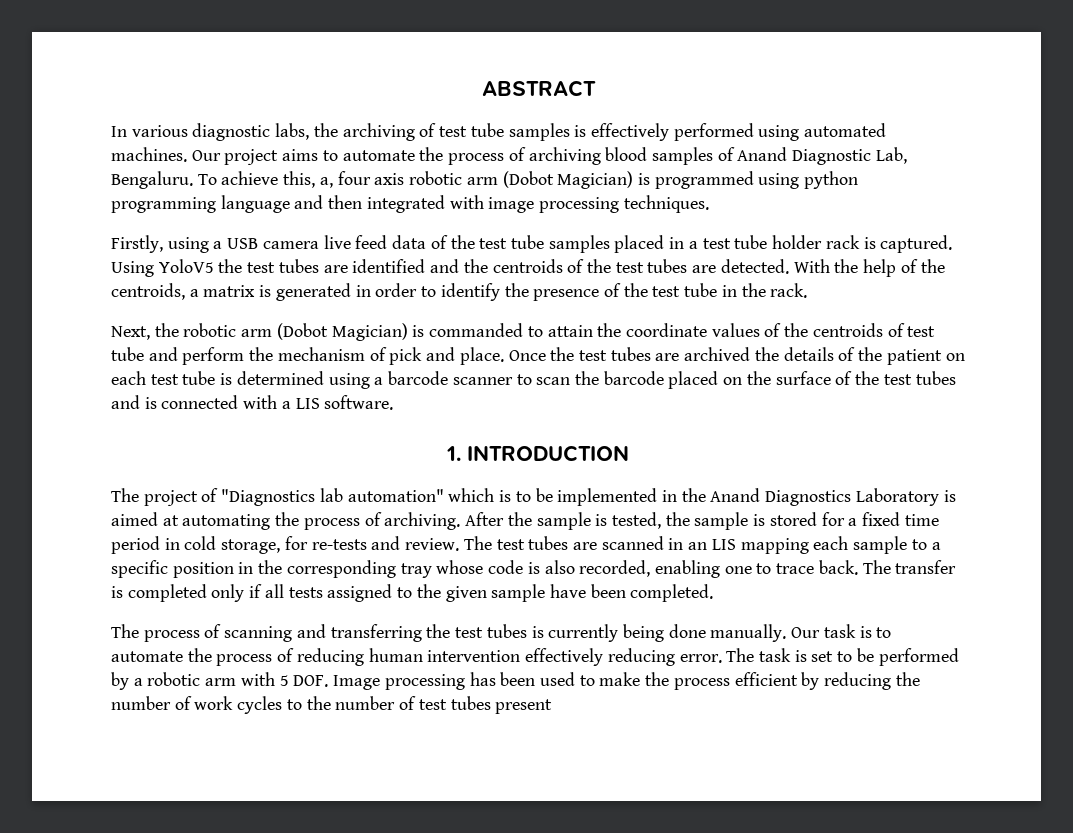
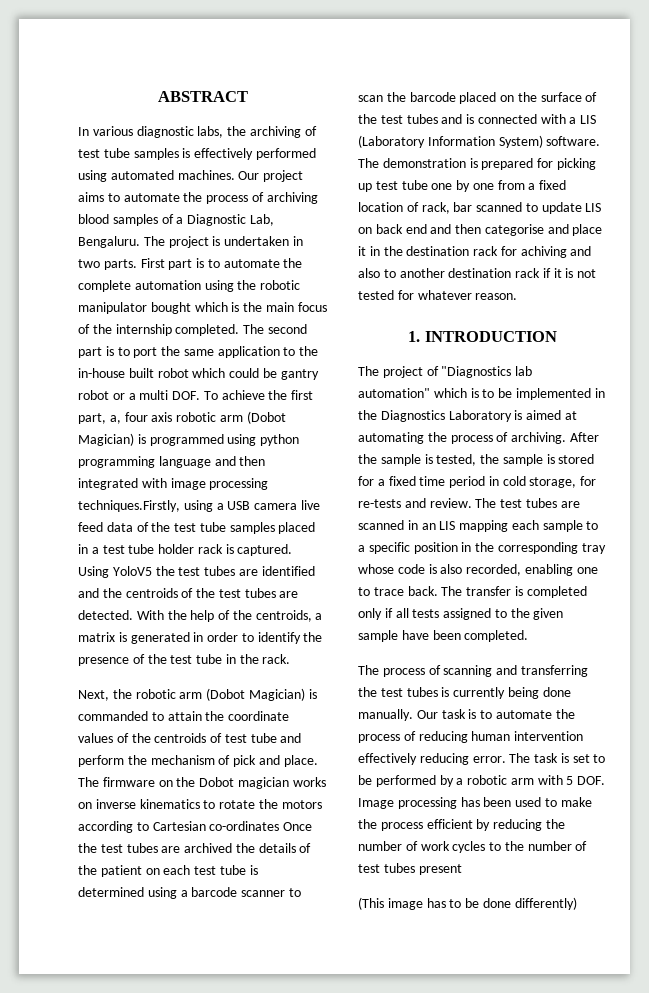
[737,147,788,161] Anand -> [176,217,184,224] a
[197,171,316,188] To achieve this, -> [143,236,303,248] [78,258,303,270] [78,280,301,292] [78,302,327,314] [78,324,307,336] [78,346,319,358] [78,368,319,380] [78,390,314,400] [78,413,106,424] The project is undertaken in two parts. First part is to automate the complete automation using the robotic manipulator bought which is the main focus of the internship completed. The second part is to port the same application to the in-house built robot which could be gantry robot or a multi DOF. To achieve the first part,
[623,195,709,213] [111,235,163,253] techniques. // Firstly, -> [78,500,180,512] techniques.Firstly,
(504, 356) none -> [78,777,326,789] [78,799,322,809] [78,821,280,833] The firmware on the Dobot magician works on inverse kinematics to rotate the motors according to Cartesian co-ordinates
[324,395,394,410] software. -> [358,135,601,148] [358,158,596,170] [358,180,567,192] [358,202,602,214] [358,224,603,236] [358,246,592,258] [358,268,597,278] [358,290,518,300] (Laboratory Information System) software. The demonstration is prepared for picking up test tube one by one from a fixed location of rack, bar scanned to update LIS on back end and then categorise and place it in the destination rack for achiving and also to another destination rack if it is not tested for whatever reason.
[710,488,761,502] Anand -> (377, 415) none
(553, 706) none -> [358,897,577,910] // (This image has to be done differently)

